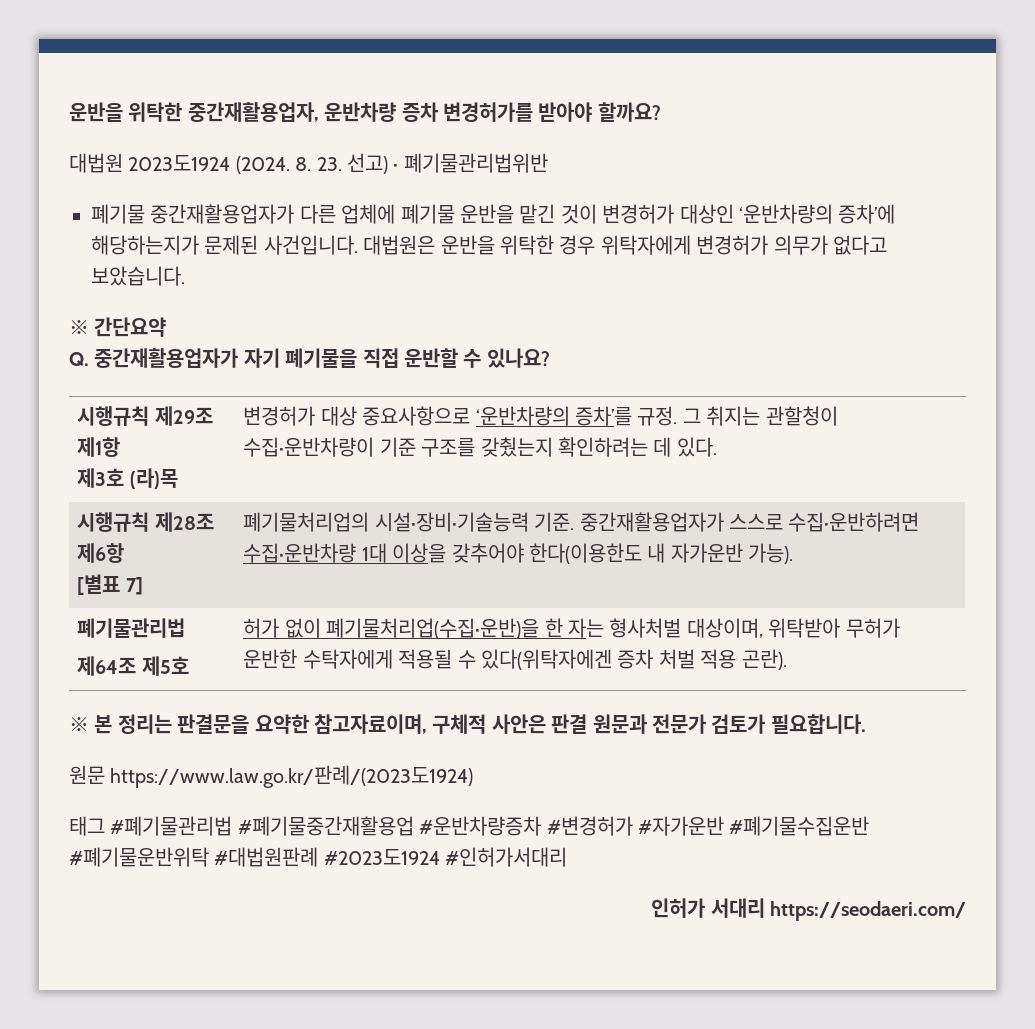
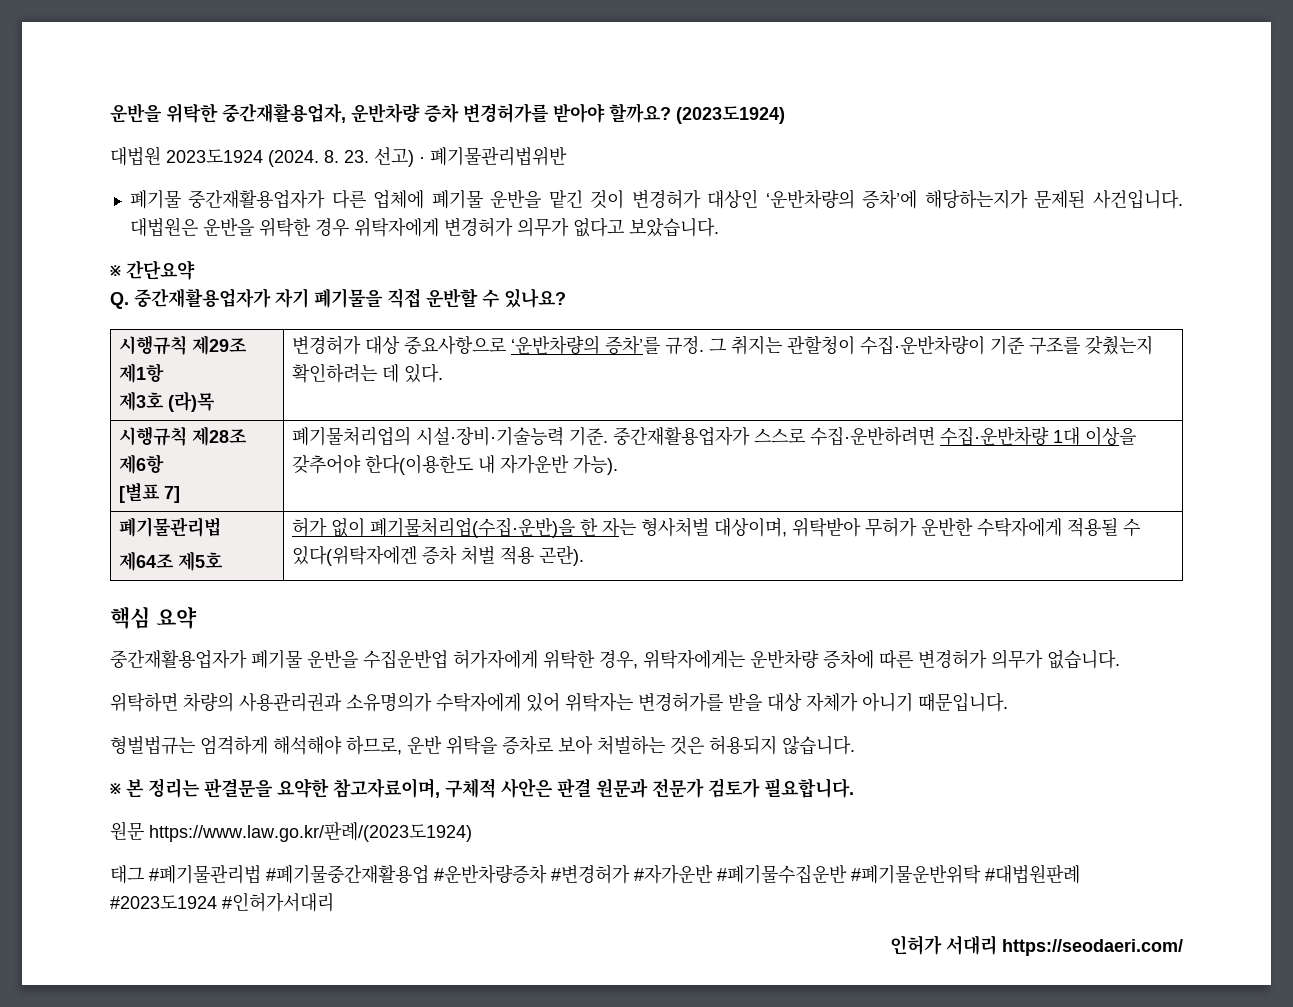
(661, 112) none -> [676,106,785,124] (2023도1924)
(787, 659) none -> [110,606,197,629] [110,649,1120,669] [110,692,1008,712] [110,735,855,755] // 핵심 요약 // 중간재활용업자가 폐기물 운반을 수집운반업 허가자에게 위탁한 경우, 위탁자에게는 운반차량 증차에 따른 변경허가 의무가 없습니다. // 위탁하면 차량의 사용관리권과 소유명의가 수탁자에게 있어 위탁자는 변경허가를 받을 대상 자체가 아니기 때문입니다. // 형벌법규는 엄격하게 해석해야 하므로, 운반 위탁을 증차로 보아 처벌하는 것은 허용되지 않습니다.

